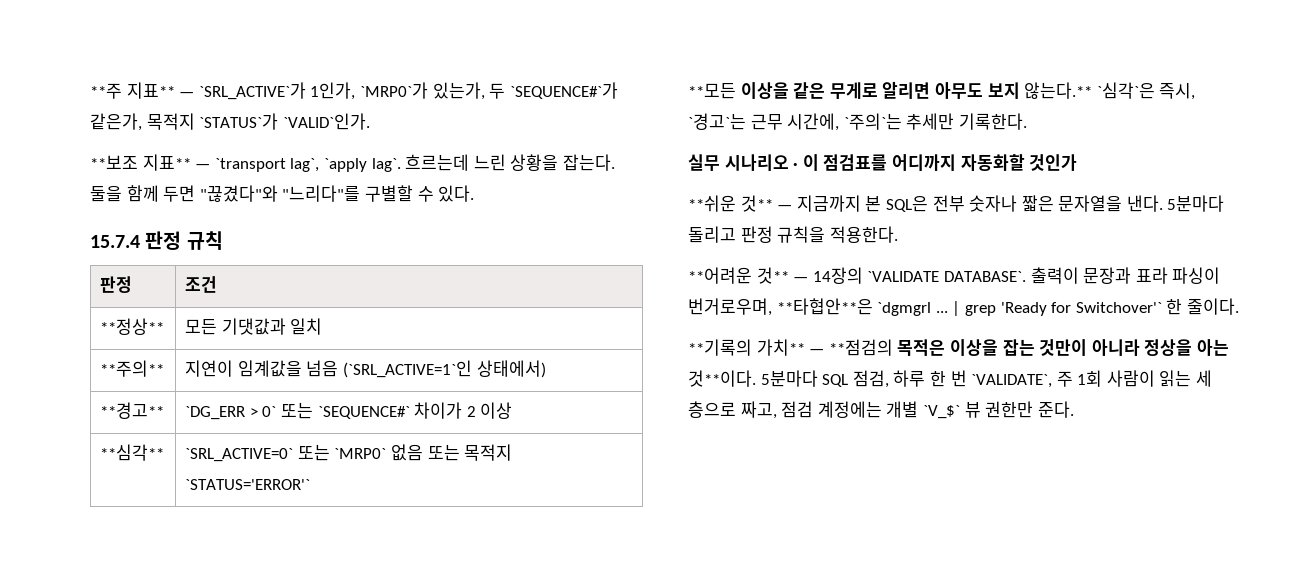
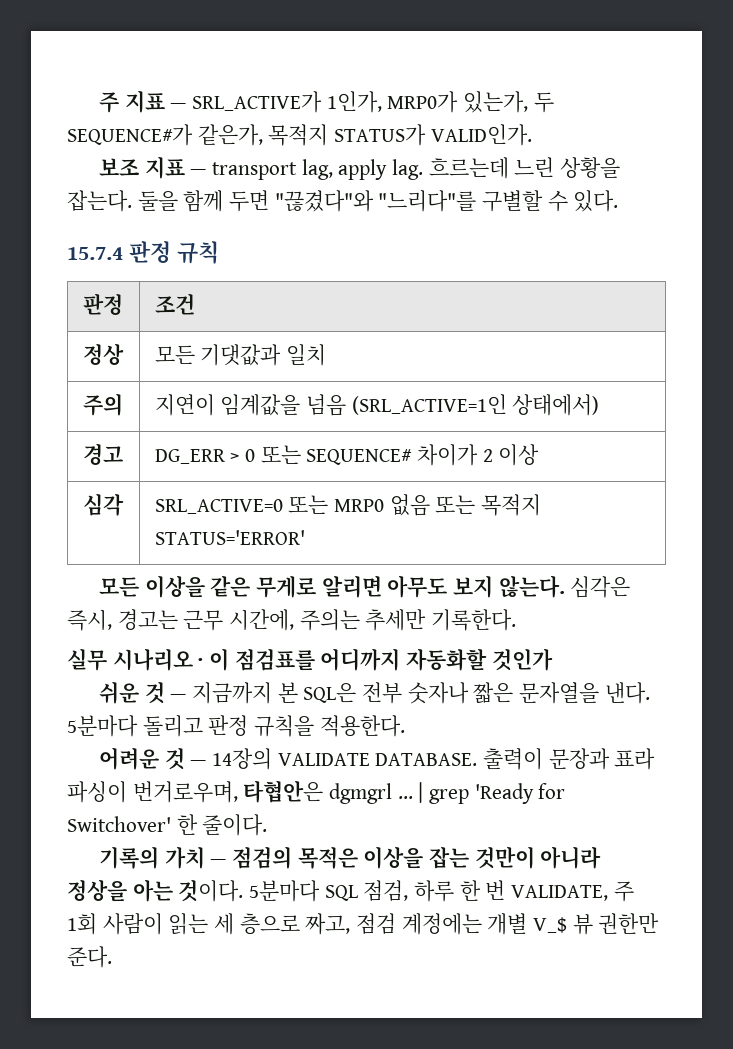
[90,82,428,100] **주 지표** — `SRL_ACTIVE`가 1인가, `MRP0`가 -> [99,90,459,113] 주 지표 — SRL_ACTIVE가 1인가, MRP0가
[509,82,618,99] `SEQUENCE#`가 -> [67,124,193,146] SEQUENCE#가
[199,113,370,130] [90,154,401,172] `STATUS`가 `VALID`인가. // **보조 지표** — `transport lag`, `apply lag`. -> [334,124,532,146] [99,156,424,180] STATUS가 VALID인가. // 보조 지표 — transport lag, apply lag.
[100,318,165,335] **정상** -> [82,343,124,365] 정상
[100,360,165,377] **주의** -> [82,393,123,416] 주의
[343,360,473,378] (`SRL_ACTIVE=1`인 -> [351,394,507,415] (SRL_ACTIVE=1인
[100,402,165,419] [185,402,410,420] **경고** | `DG_ERR > 0` 또는 `SEQUENCE#` -> [82,443,123,465] [154,445,413,465] 경고 | DG_ERR > 0 또는 SEQUENCE#
[100,444,165,461] [185,444,387,462] **심각** | `SRL_ACTIVE=0` 또는 `MRP0` -> [82,493,124,516] [154,495,384,514] 심각 | SRL_ACTIVE=0 또는 MRP0
[185,479,311,490] [688,83,736,99] `STATUS='ERROR'` // **모든 -> [154,530,305,545] [99,577,140,597] STATUS='ERROR' // 모든
[1024,82,1196,100] [688,113,746,130] 않는다.** `심각`은 즉시, `경고`는 -> [498,575,631,598] [67,609,178,631] 않는다. 심각은 즉시, 경고는
[843,113,902,130] `주의`는 -> [299,609,360,631] 주의는
[688,195,773,212] **쉬운 것** -> [99,682,165,704] 쉬운 것
[688,267,1026,284] **어려운 것** — 14장의 `VALIDATE DATABASE`. -> [99,747,478,770] 어려운 것 — 14장의 VALIDATE DATABASE.
[776,298,932,316] **타협안**은 `dgmgrl -> [243,780,393,804] 타협안은 dgmgrl
[1075,302,1162,313] Switchover'` -> [67,816,171,832] Switchover'
[688,339,893,356] **기록의 가치** — **점검의 -> [99,846,293,869] 기록의 가치 — 점검의
[688,370,756,387] 것**이다. -> [178,880,244,902] 것이다.
[971,374,1053,388] `VALIDATE`, -> [511,885,609,901] VALIDATE,
[922,405,960,419] `V_$` -> [533,917,568,933] V_$

